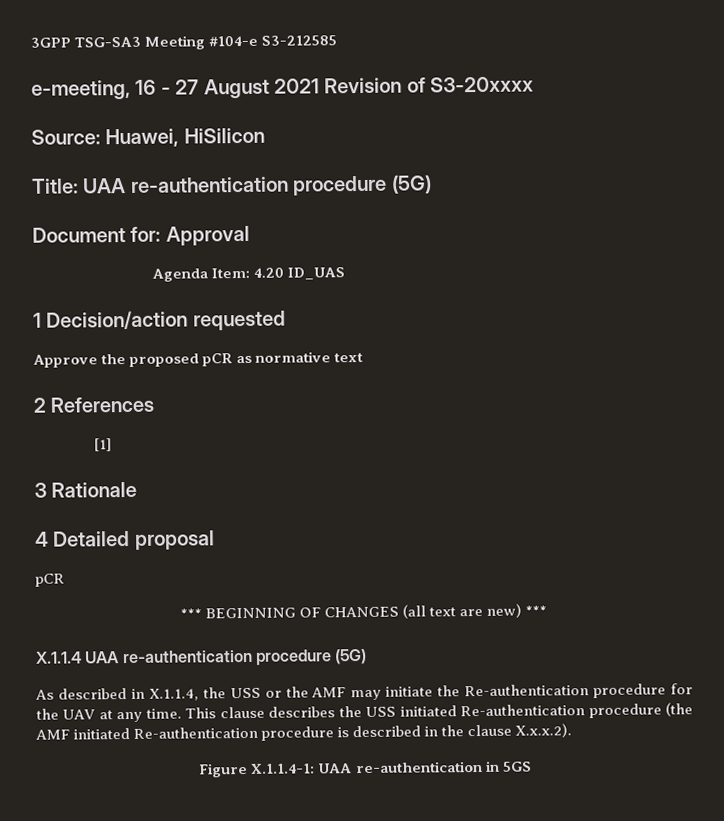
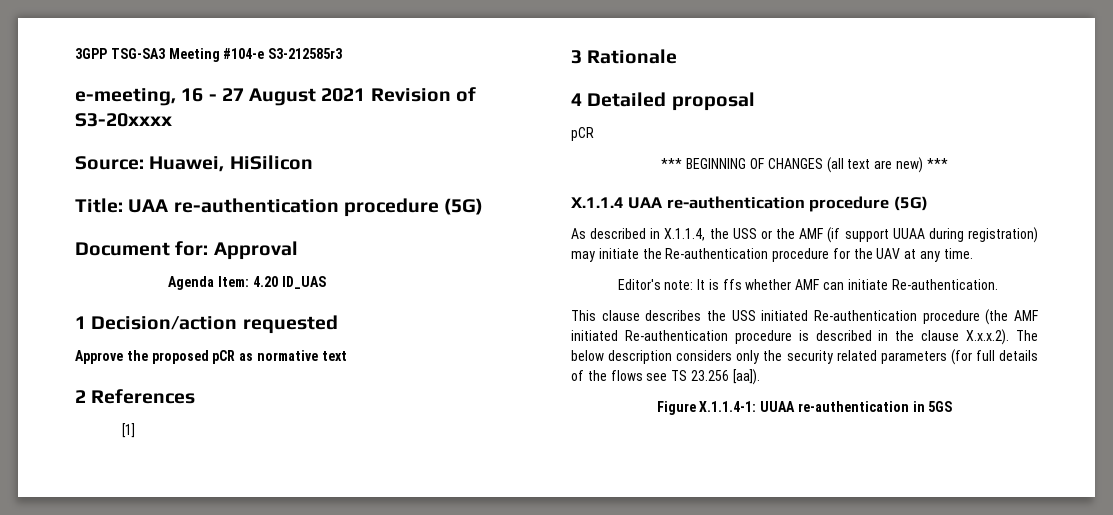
[261,35,338,46] S3-212585 -> [268,48,343,59] S3-212585r3
(347, 692) none -> [827,227,1038,243] (if support UUAA during registration)
(182, 713) none -> [617,279,998,290] // Editor's note: It is ffs whether AMF can initiate Re-authentication. //
(573, 730) none -> [1016,330,1038,341] [571,349,1038,365] [571,369,760,385] The below description considers only the security related parameters (for full details of the flows see TS 23.256 [aa]).
[318,763,353,774] UAA -> [760,401,796,412] UUAA

